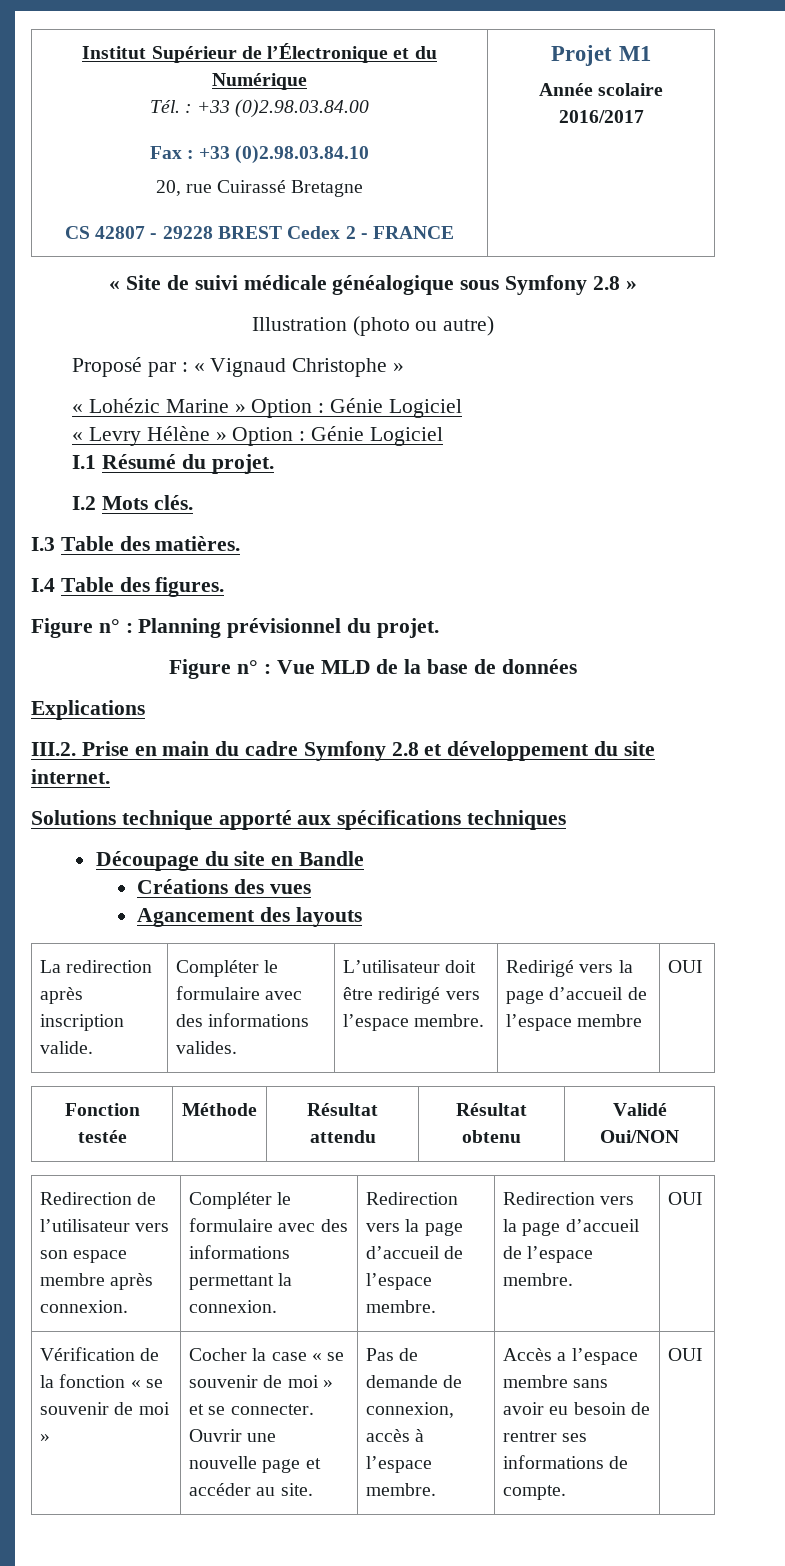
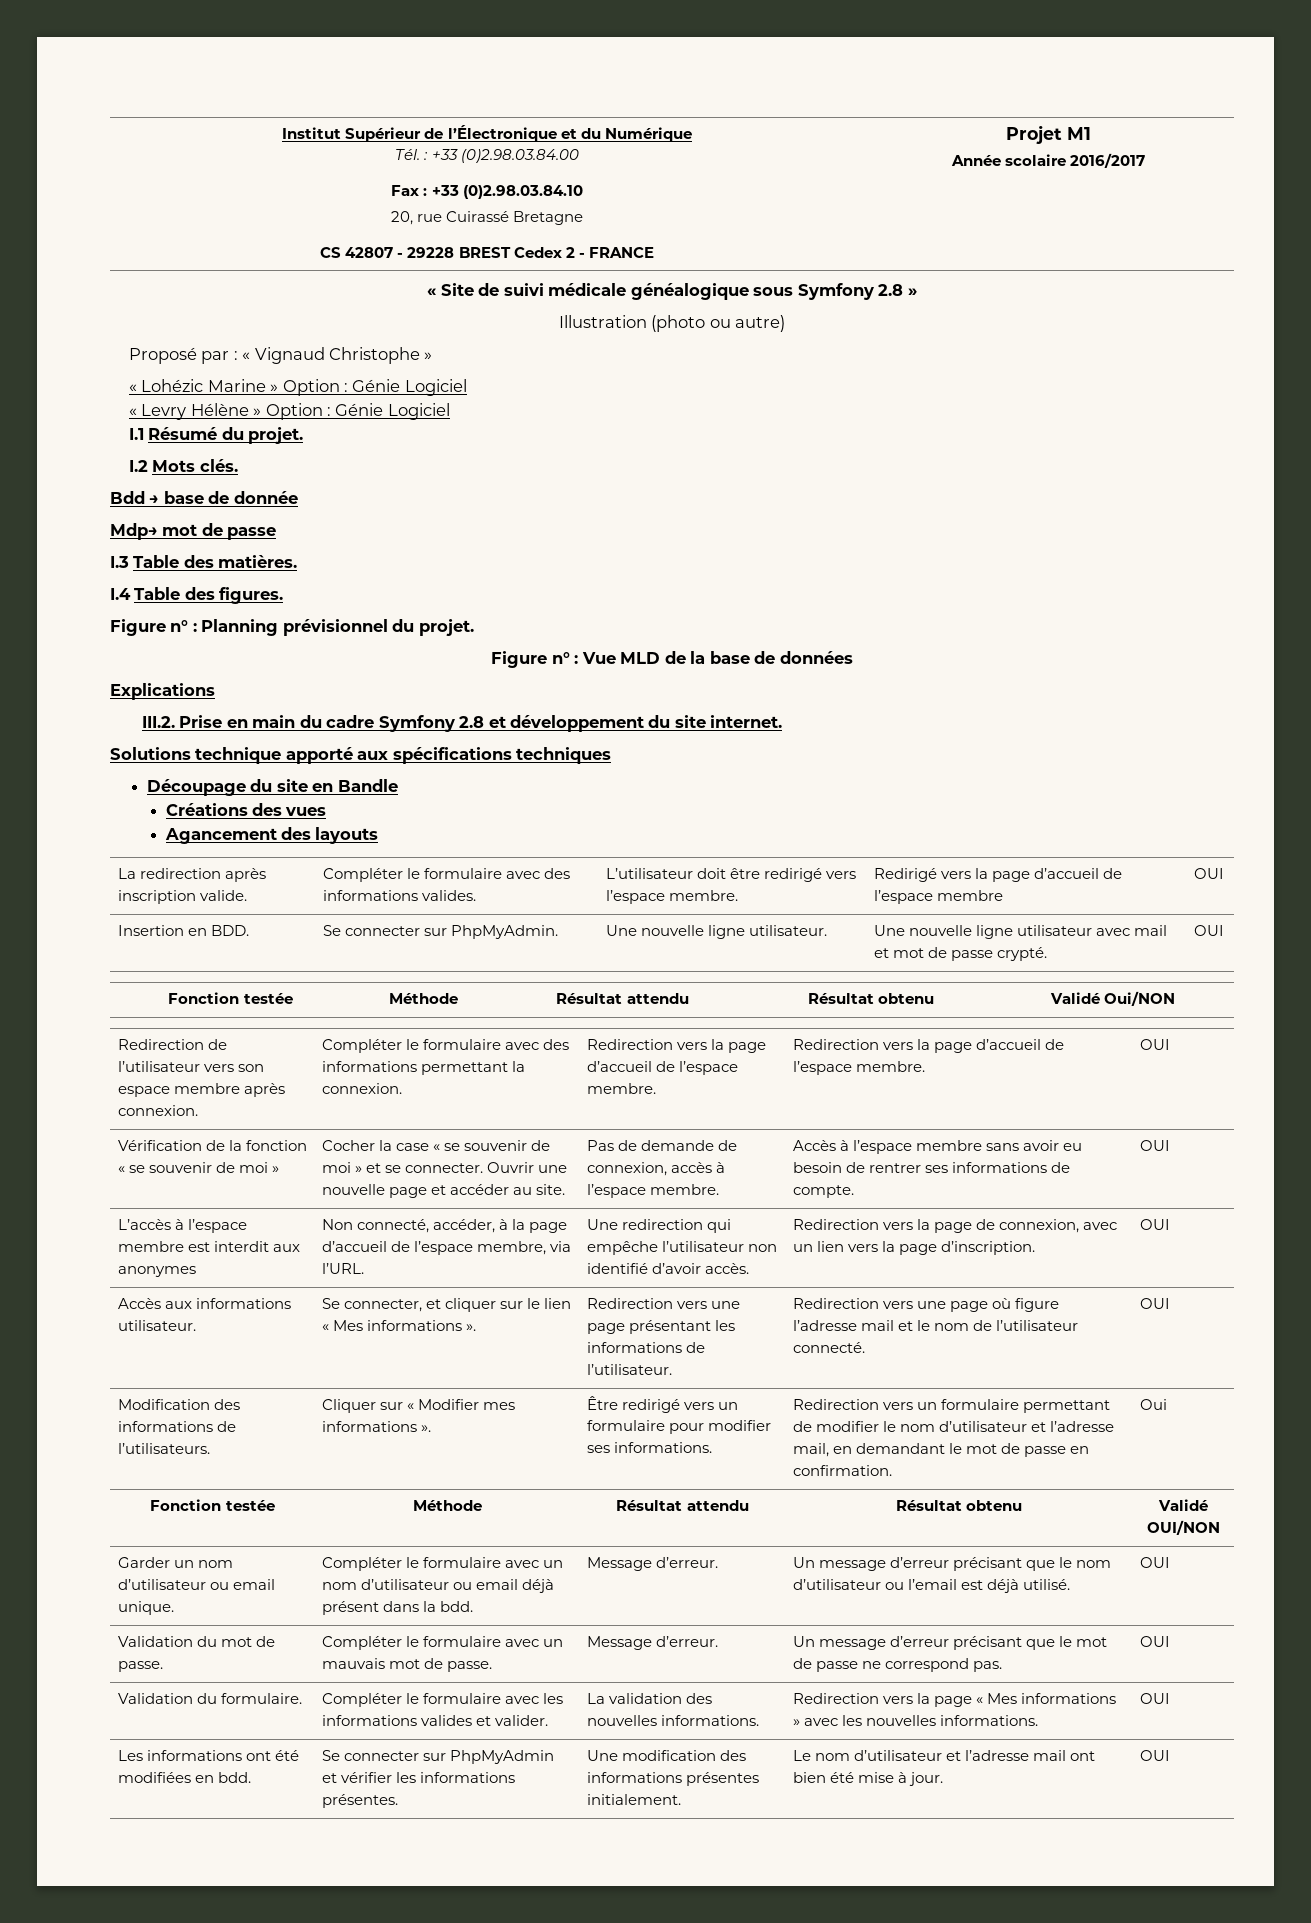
(193, 502) none -> [110,491,298,504] [110,523,277,540] // Bdd → base de donnée // Mdp→ mot de passe
(704, 966) none -> [117,925,249,936] [322,925,558,939] [605,925,827,939] [873,925,1168,939] [873,947,1048,961] [1193,925,1224,936] // Insertion en BDD. | Se connecter sur PhpMyAdmin. | Une nouvelle ligne utilisateur. | Une nouvelle ligne utilisateur avec mail et mot de passe crypté. | OUI
[557,1352,567,1361] a -> [839,1140,849,1151] à
(704, 1354) none -> [117,1219,247,1233] [117,1241,300,1252] [117,1266,196,1277] [321,1219,568,1233] [321,1241,572,1255] [321,1263,364,1274] [586,1219,731,1233] [586,1241,777,1255] [586,1263,749,1274] [792,1219,1118,1233] [792,1241,1036,1255] [1139,1219,1170,1230] [117,1298,291,1309] [117,1320,196,1331] [321,1298,572,1312] [321,1320,476,1331] [586,1298,740,1309] [586,1320,735,1334] [586,1342,705,1353] [586,1364,672,1375] [792,1298,1060,1312] [792,1320,1079,1331] [792,1342,865,1353] [1139,1298,1170,1309] [117,1399,240,1410] [117,1421,236,1432] [117,1443,210,1454] [321,1399,516,1413] [321,1421,431,1432] [586,1396,738,1413] [586,1420,771,1434] [586,1442,712,1453] [792,1399,1111,1413] [792,1421,1115,1432] [792,1443,1090,1457] [792,1465,892,1476] [1139,1399,1167,1410] [150,1499,275,1511] [412,1500,482,1511] [616,1500,749,1511] [895,1500,1023,1511] [1157,1499,1208,1511] [1146,1520,1220,1535] [117,1557,233,1568] [117,1579,275,1590] [117,1601,174,1615] [321,1557,564,1571] [321,1579,555,1593] [321,1601,473,1615] [586,1557,718,1571] [792,1557,1112,1571] [792,1579,1071,1593] [1139,1557,1170,1568] [117,1636,275,1647] [117,1661,163,1672] [321,1636,564,1650] [321,1658,492,1672] [586,1636,718,1650] [792,1636,1108,1650] [792,1658,1003,1672] [1139,1636,1170,1647] [117,1693,302,1704] [321,1693,564,1707] [321,1715,548,1726] [586,1693,712,1704] [586,1715,759,1726] [792,1693,1117,1707] [792,1715,1039,1726] [1139,1693,1170,1704] [117,1750,299,1761] [117,1772,251,1783] [321,1750,554,1764] [321,1772,515,1783] [321,1794,398,1808] [586,1750,746,1761] [586,1772,759,1786] [586,1794,681,1805] [792,1750,1096,1761] [792,1772,944,1786] [1139,1750,1170,1761] // L’accès à l’espace membre est interdit aux anonymes | Non connecté, accéder, à la page d’accueil de l’espace membre, via l’URL. | Une redirection qui empêche l’utilisateur non identifié d’avoir accès. | Redirection vers la page de connexion, avec un lien vers la page d’inscription. | OUI // Accès aux informations utilisateur. | Se connecter, et cliquer sur le lien « Mes informations ». | Redirection vers une page présentant les informations de l’utilisateur. | Redirection vers une page où figure l’adresse mail et le nom de l’utilisateur connecté. | OUI // Modification des informations de l’utilisateurs. | Cliquer sur « Modifier mes informations ». | Être redirigé vers un formulaire pour modifier ses informations. | Redirection vers un formulaire permettant de modifier le nom d’utilisateur et l’adresse mail, en demandant le mot de passe en confirmation. | Oui // Fonction testée | Méthode | Résultat attendu | Résultat obtenu | Validé OUI/NON // Garder un nom d’utilisateur ou email unique. | Compléter le formulaire avec un nom d’utilisateur ou email déjà présent dans la bdd. | Message d’erreur. | Un message d’erreur précisant que le nom d’utilisateur ou l’email est déjà utilisé. | OUI // Validation du mot de passe. | Compléter le formulaire avec un mauvais mot de passe. | Message d’erreur. | Un message d’erreur précisant que le mot de passe ne correspond pas. | OUI // Validation du formulaire. | Compléter le formulaire avec les informations valides et valider. | La validation des nouvelles informations. | Redirection vers la page « Mes informations » avec les nouvelles informations. | OUI // Les informations ont été modifiées en bdd. | Se connecter sur PhpMyAdmin et vérifier les informations présentes. | Une modification des informations présentes initialement. | Le nom d’utilisateur et l’adresse mail ont bien été mise à jour. | OUI

